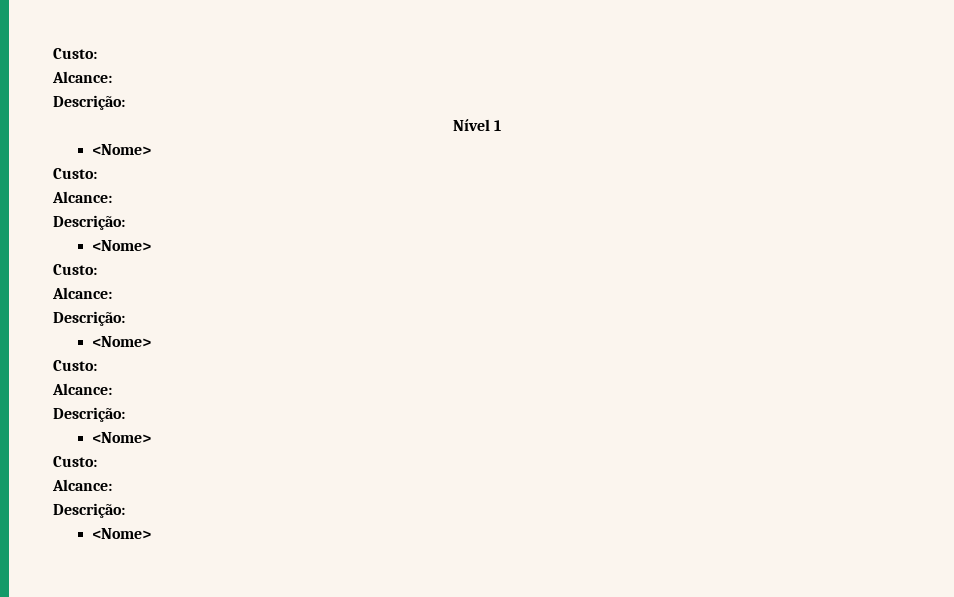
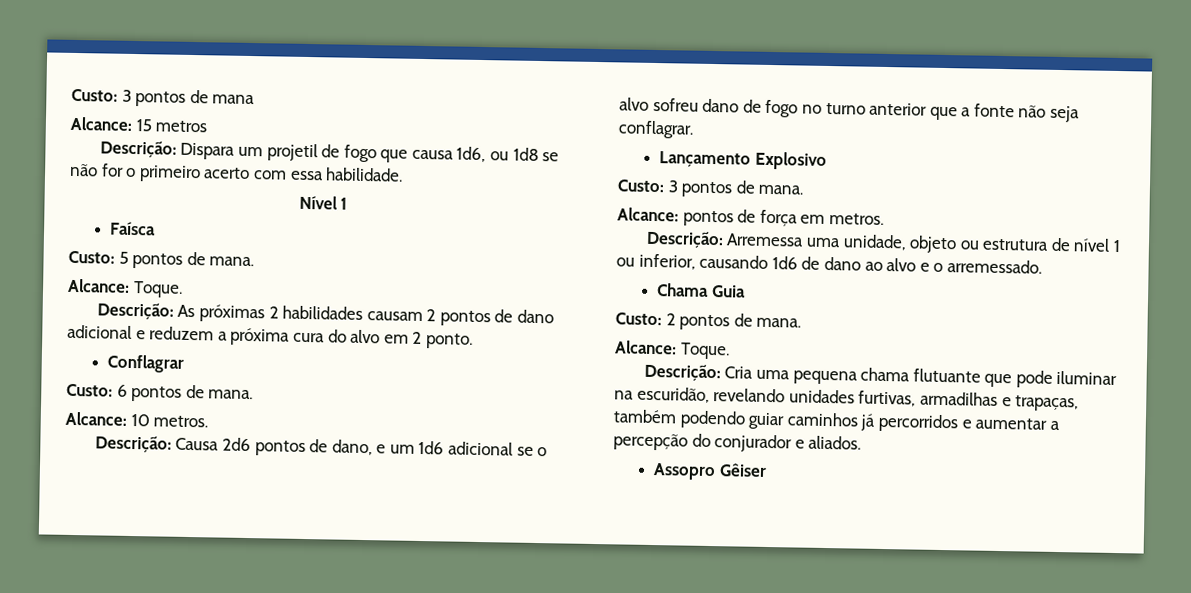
[53,48,97,59] [52,71,112,83] [53,95,125,110] Custo: // Alcance: // Descrição: -> [71,88,256,107] [70,116,208,133] [99,140,560,163] [70,163,404,183] Custo: 3 pontos de mana // Alcance: 15 metros // Descrição: Dispara um projetil de fogo que causa 1d6, ou 1d8 se não for o primeiro acerto com essa habilidade.
[92,144,152,155] [53,168,97,179] [52,191,112,203] [53,215,125,230] [92,240,152,251] [53,264,97,275] [52,287,112,299] [53,311,125,326] [92,336,152,347] [53,360,97,371] [52,383,112,395] [53,407,125,422] [92,432,152,443] [53,456,97,467] [52,479,112,491] [53,503,125,518] [92,528,152,539] <Nome> // Custo: // Alcance: // Descrição: // <Nome> // Custo: // Alcance: // Descrição: // <Nome> // Custo: // Alcance: // Descrição: // <Nome> // Custo: // Alcance: // Descrição: // <Nome> -> [109,221,157,236] [68,250,255,269] [68,278,183,298] [96,302,555,327] [67,324,473,349] [107,354,185,373] [66,383,254,402] [65,411,209,428] [94,435,548,457] [619,97,1081,123] [618,120,694,139] [659,151,827,170] [617,179,804,198] [617,207,884,227] [645,230,1122,254] [616,253,1042,274] [657,283,746,298] [615,312,802,331] [615,340,730,360] [643,363,1118,388] [614,386,1080,412] [613,409,1060,433] [613,433,862,453] [653,463,767,481] Faísca // Custo: 5 pontos de mana. // Alcance: Toque. // Descrição: As próximas 2 habilidades causam 2 pontos de dano adicional e reduzem a próxima cura do alvo em 2 ponto. // Conflagrar // Custo: 6 pontos de mana. // Alcance: 10 metros. // Descrição: Causa 2d6 pontos de dano, e um 1d6 adicional se o alvo sofreu dano de fogo no turno anterior que a fonte não seja conflagrar. // Lançamento Explosivo // Custo: 3 pontos de mana. // Alcance: pontos de força em metros. // Descrição: Arremessa uma unidade, objeto ou estrutura de nível 1 ou inferior, causando 1d6 de dano ao alvo e o arremessado. // Chama Guia // Custo: 2 pontos de mana. // Alcance: Toque. // Descrição: Cria uma pequena chama flutuante que pode iluminar na escuridão, revelando unidades furtivas, armadilhas e trapaças, também podendo guiar caminhos já percorridos e aumentar a percepção do conjurador e aliados. // Assopro Gêiser

